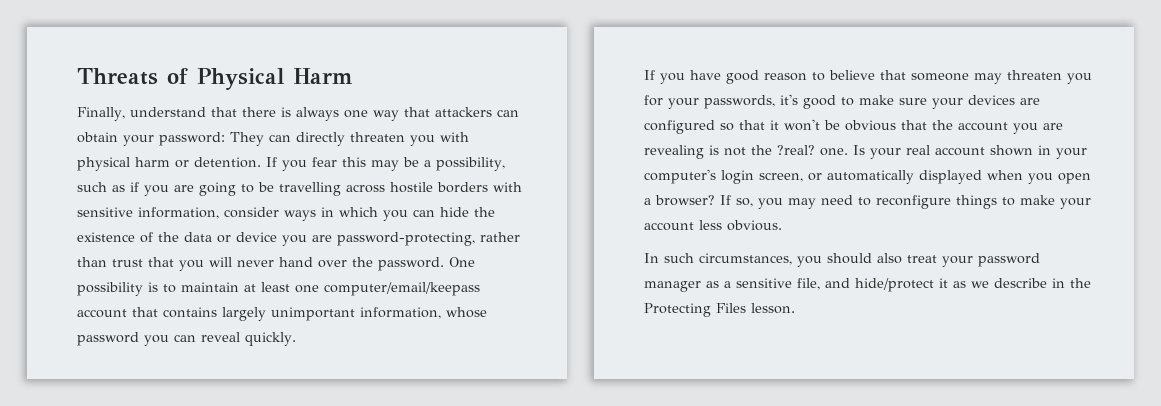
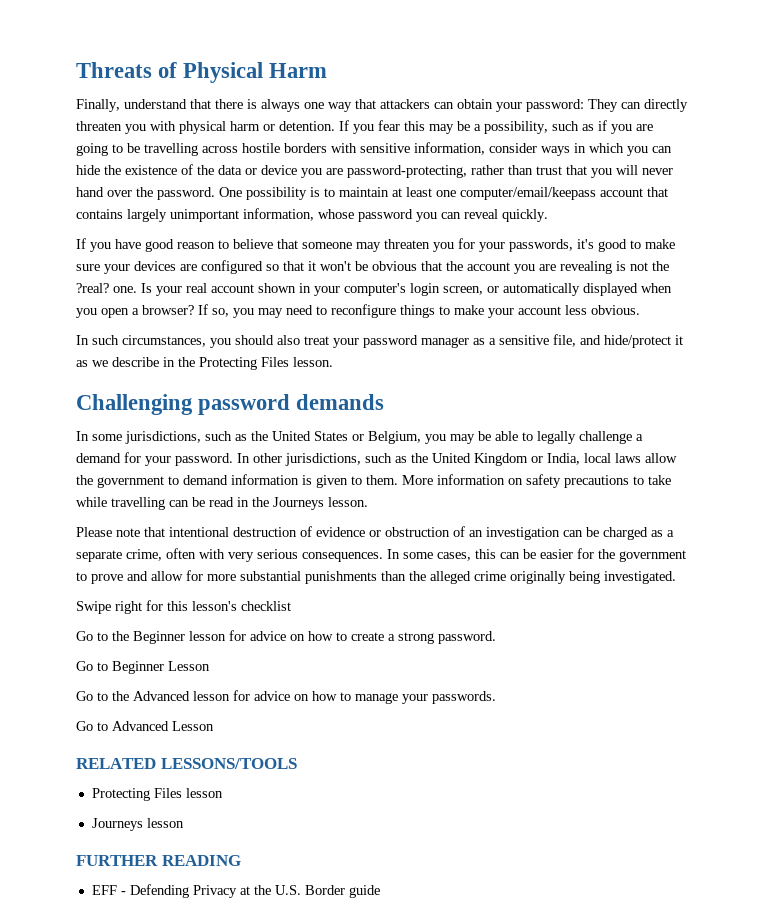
(795, 308) none -> [76,394,385,415] [76,431,643,444] [76,452,677,466] [76,474,671,488] [76,497,368,510] [76,526,674,540] [76,548,686,562] [76,570,676,584] [76,600,291,614] [76,630,496,644] [76,661,210,674] [76,690,496,704] [76,721,214,731] [76,758,297,769] [91,788,223,801] [91,818,184,831] [76,855,241,866] [91,884,380,898] // Challenging password demands // In some jurisdictions, such as the United States or Belgium, you may be able to legally challenge a demand for your password. In other jurisdictions, such as the United Kingdom or India, local laws allow the government to demand information is given to them. More information on safety precautions to take while travelling can be read in the Journeys lesson. // Please note that intentional destruction of evidence or obstruction of an investigation can be charged as a separate crime, often with very serious consequences. In some cases, this can be easier for the government to prove and allow for more substantial punishments than the alleged crime originally being investigated. // Swipe right for this lesson's checklist // Go to the Beginner lesson for advice on how to create a strong password. // Go to Beginner Lesson // Go to the Advanced lesson for advice on how to manage your passwords. // Go to Advanced Lesson // RELATED LESSONS/TOOLS // Protecting Files lesson // Journeys lesson // FURTHER READING // EFF - Defending Privacy at the U.S. Border guide

